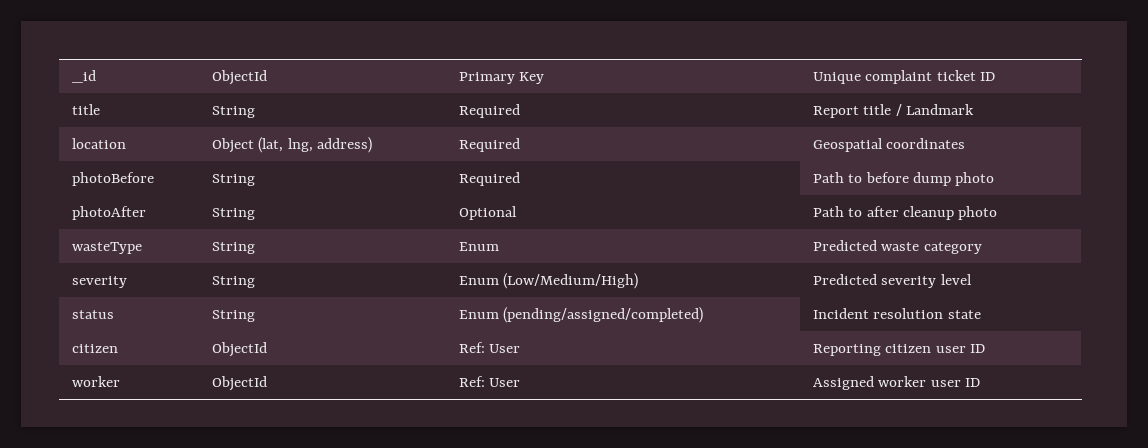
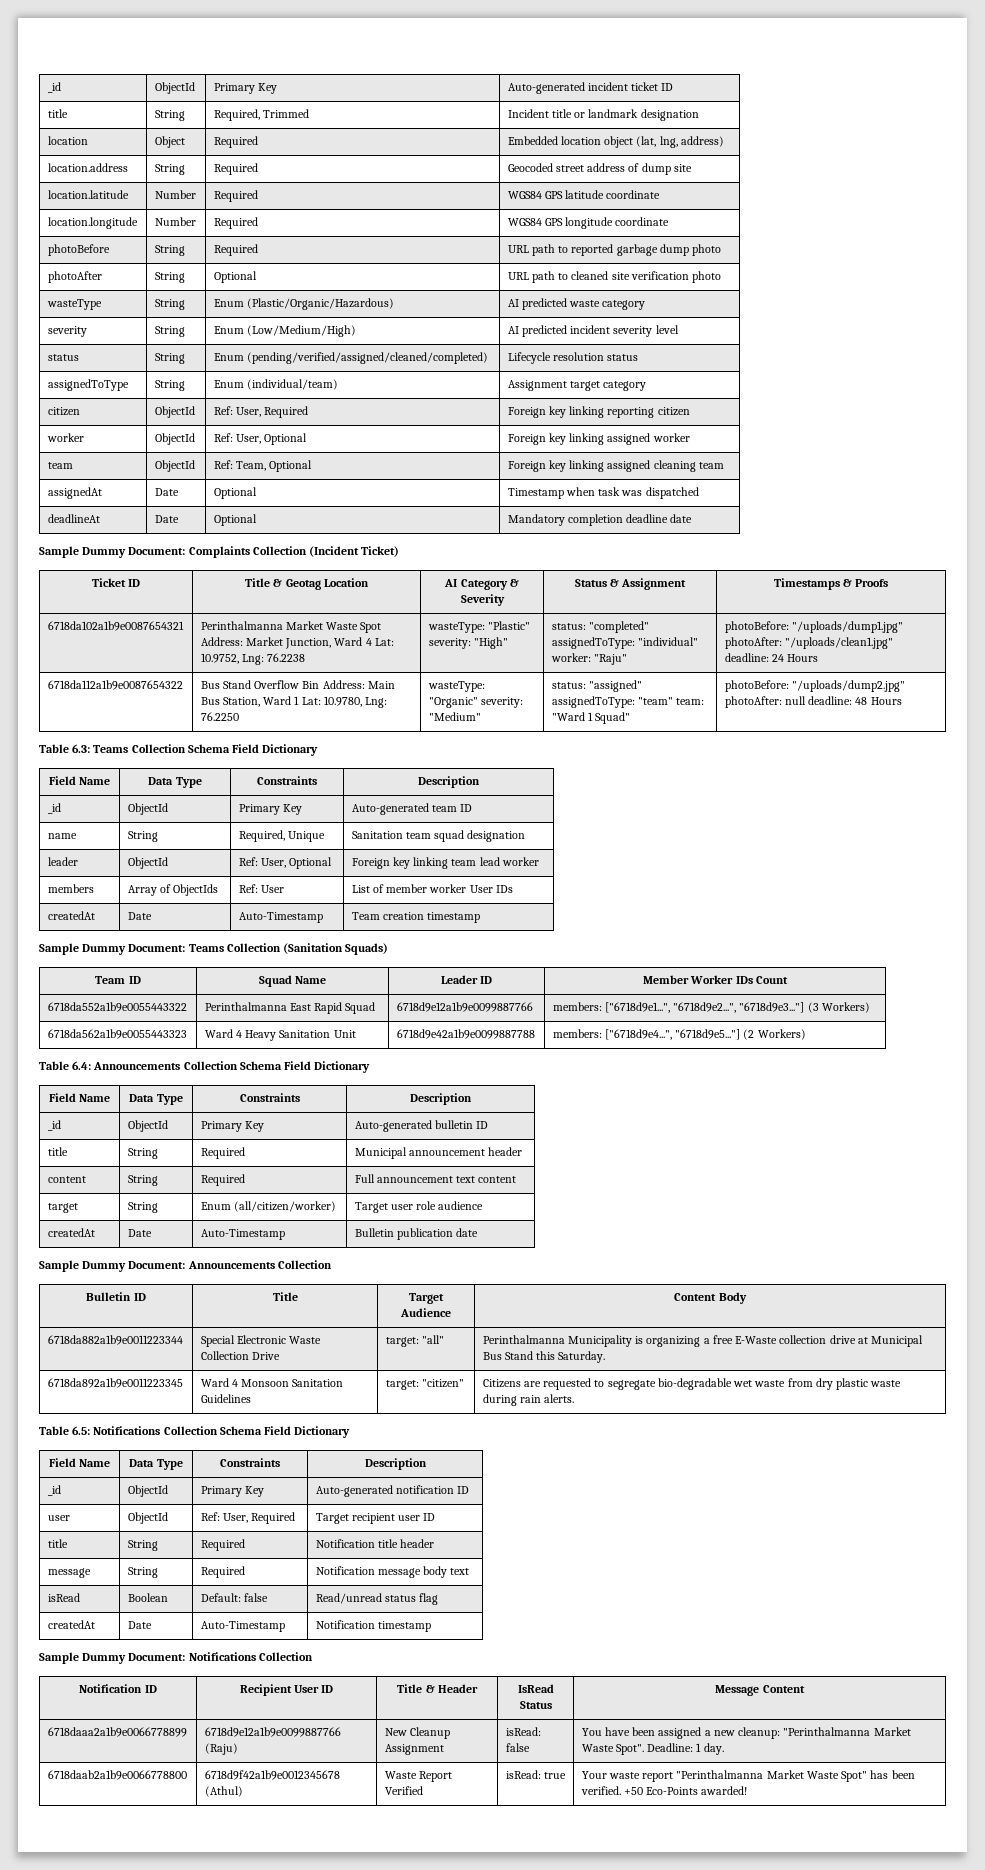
[71,70,96,83] [211,70,267,85] [458,72,545,84] [812,70,933,84] _id | ObjectId | Primary Key | Unique complaint -> [47,82,61,93] [154,82,195,94] [213,83,277,94] [507,82,628,94] _id | ObjectId | Primary Key | Auto-generated incident
[458,104,520,118] [812,104,974,118] [71,138,126,149] [211,138,254,153] Required | Report title / Landmark // location | Object -> [213,109,309,121] [507,109,699,121] [47,136,88,145] [154,136,185,148] [213,136,258,148] [507,136,634,148] Required, Trimmed | Incident title or landmark designation // location | Object | Required | Embedded location object
[458,138,520,152] [812,138,966,152] [71,172,154,186] [211,174,255,186] [458,172,520,186] [812,172,909,183] | Required | Geospatial coordinates // photoBefore | String | Required | Path to before -> [47,163,128,172] [154,164,185,175] [213,163,258,175] [507,163,692,175] [47,190,129,199] [154,190,196,199] [213,190,258,202] [507,190,661,199] [47,217,138,229] [154,217,196,226] [213,217,258,229] [507,217,670,229] [47,244,110,256] [154,245,185,256] [213,244,258,256] [507,244,658,256] // location.address | String | Required | Geocoded street address of dump site // location.latitude | Number | Required | WGS84 GPS latitude coordinate // location.longitude | Number | Required | WGS84 GPS longitude coordinate // photoBefore | String | Required | URL path to reported garbage
[812,206,954,220] Path to after cleanup -> [507,271,689,283] URL path to cleaned site verification
[812,240,877,251] | Predicted -> [246,298,394,310] [507,298,567,310] (Plastic/Organic/Hazardous) | AI predicted
[812,274,877,285] Predicted -> [507,325,611,337] AI predicted incident
[503,307,704,323] [812,308,981,319] [71,344,118,353] [211,342,267,357] [458,342,521,353] [812,344,985,356] (pending/assigned/completed) | Incident resolution state // citizen | ObjectId | Ref: User | Reporting citizen user ID -> [246,352,488,364] [507,352,639,364] [47,379,129,391] [154,380,185,391] [213,379,338,390] [507,380,647,391] [47,407,80,416] [154,406,195,418] [213,406,309,418] [507,406,690,418] (pending/verified/assigned/cleaned/completed) | Lifecycle resolution status // assignedToType | String | Enum (individual/team) | Assignment target category // citizen | ObjectId | Ref: User, Required | Foreign key linking reporting citizen
[489,378,521,387] [812,376,980,390] User | Assigned worker user ID -> [235,433,308,445] [507,433,690,445] [47,462,73,469] [154,460,195,472] [213,460,313,472] [507,460,724,472] [47,487,102,499] [154,488,179,496] [213,487,257,499] [507,487,699,499] [47,514,100,523] [154,515,179,523] [213,514,257,526] [507,514,693,526] [39,546,400,558] [91,578,141,587] [245,578,369,590] [444,579,519,590] [460,594,505,606] [574,578,687,590] [773,578,889,590] [47,621,184,631] [200,621,382,633] [200,637,394,649] [200,653,306,665] [427,621,530,633] [428,637,508,649] [551,621,649,633] [551,637,698,649] [550,653,627,665] [724,621,903,633] [724,637,893,649] [724,653,819,662] [47,680,183,690] [200,680,395,689] [200,696,388,708] [200,712,239,721] [427,681,485,692] [428,697,523,708] [428,712,481,721] [551,680,642,692] [551,696,705,708] [551,712,631,724] [724,680,905,692] [724,696,902,708] [39,744,319,756] [48,776,111,785] [148,777,202,788] [257,776,317,785] [418,776,480,788] [47,803,61,814] [127,803,168,815] [238,804,302,815] [351,803,473,815] [47,833,77,839] [127,831,158,842] [238,830,325,842] [351,830,526,842] [47,857,78,866] [127,857,168,869] [238,857,333,869] [351,857,539,869] [47,884,94,893] [127,884,219,896] [238,884,284,893] [351,884,513,893] [47,911,95,920] [127,912,152,920] [238,912,323,923] [351,912,481,923] [39,943,389,955] [95,976,141,984] [258,975,327,987] [440,975,493,984] [643,975,788,984] [47,1002,187,1012] [204,1002,376,1014] [396,1002,533,1012] [552,1002,870,1013] [47,1029,187,1039] [204,1029,356,1041] [396,1029,535,1039] [552,1029,806,1040] [39,1061,371,1073] [48,1093,111,1102] [129,1094,183,1105] [239,1093,300,1102] [410,1093,472,1105] [47,1120,61,1131] [127,1120,168,1132] [200,1121,264,1132] [354,1120,489,1132] [47,1147,68,1156] [127,1148,158,1159] [200,1147,245,1159] [354,1147,523,1159] [47,1176,86,1183] [127,1175,158,1186] [200,1174,245,1186] [354,1174,517,1183] [47,1203,78,1213] [127,1202,158,1213] [200,1201,336,1212] [354,1201,484,1213] [47,1228,95,1237] [127,1229,152,1237] [200,1229,285,1240] [354,1228,479,1240] [39,1260,332,1272] [86,1292,146,1301] [272,1292,298,1301] [409,1293,444,1304] [400,1308,451,1317] [674,1292,747,1304] [47,1335,183,1345] [200,1335,322,1347] [200,1351,280,1360] [385,1335,444,1347] [482,1335,924,1347] [482,1351,606,1363] [47,1378,183,1388] [200,1378,344,1387] [200,1394,251,1403] [385,1379,464,1390] [482,1378,902,1390] [482,1394,575,1406] [39,1426,351,1438] [48,1458,111,1467] [129,1459,183,1470] [220,1458,280,1467] [364,1458,427,1470] [47,1485,61,1496] [127,1485,168,1497] [200,1486,264,1497] [315,1485,470,1497] [47,1515,70,1521] [127,1512,168,1524] [200,1512,296,1524] [315,1513,436,1524] [47,1539,68,1548] [127,1540,158,1551] [200,1539,245,1551] [315,1539,435,1548] [47,1568,91,1578] [127,1567,158,1578] [200,1566,245,1578] [315,1566,470,1578] [47,1593,80,1602] [127,1593,168,1602] [200,1593,268,1602] [315,1593,439,1605] [47,1620,95,1629] [127,1621,152,1629] [200,1621,285,1632] [315,1620,431,1632] [39,1652,313,1664] [79,1684,157,1693] [239,1684,334,1696] [397,1684,478,1693] [517,1684,554,1693] [519,1701,552,1709] [715,1685,805,1696] [47,1727,187,1737] [204,1727,341,1737] [204,1743,238,1755] [384,1727,450,1739] [384,1744,444,1755] [505,1727,541,1736] [505,1743,530,1752] [581,1727,911,1739] [581,1743,724,1755] [47,1770,187,1780] [204,1770,340,1780] [204,1786,243,1797] [384,1771,452,1782] [384,1786,423,1795] [505,1770,566,1779] [581,1770,915,1782] [580,1786,748,1795] User, Optional | Foreign key linking assigned worker // team | ObjectId | Ref: Team, Optional | Foreign key linking assigned cleaning team // assignedAt | Date | Optional | Timestamp when task was dispatched // deadlineAt | Date | Optional | Mandatory completion deadline date // Sample Dummy Document: Complaints Collection (Incident Ticket) // Ticket ID | Title & Geotag Location | AI Category & Severity | Status & Assignment | Timestamps & Proofs // 6718da102a1b9e0087654321 | Perinthalmanna Market Waste Spot Address: Market Junction, Ward 4 Lat: 10.9752, Lng: 76.2238 | wasteType: "Plastic" severity: "High" | status: "completed" assignedToType: "individual" worker: "Raju" | photoBefore: "/uploads/dump1.jpg" photoAfter: "/uploads/clean1.jpg" deadline: 24 Hours // 6718da112a1b9e0087654322 | Bus Stand Overflow Bin Address: Main Bus Station, Ward 1 Lat: 10.9780, Lng: 76.2250 | wasteType: "Organic" severity: "Medium" | status: "assigned" assignedToType: "team" team: "Ward 1 Squad" | photoBefore: "/uploads/dump2.jpg" photoAfter: null deadline: 48 Hours // Table 6.3: Teams Collection Schema Field Dictionary // Field Name | Data Type | Constraints | Description // _id | ObjectId | Primary Key | Auto-generated team ID // name | String | Required, Unique | Sanitation team squad designation // leader | ObjectId | Ref: User, Optional | Foreign key linking team lead worker // members | Array of ObjectIds | Ref: User | List of member worker User IDs // createdAt | Date | Auto-Timestamp | Team creation timestamp // Sample Dummy Document: Teams Collection (Sanitation Squads) // Team ID | Squad Name | Leader ID | Member Worker IDs Count // 6718da552a1b9e0055443322 | Perinthalmanna East Rapid Squad | 6718d9e12a1b9e0099887766 | members: ["6718d9e1...", "6718d9e2...", "6718d9e3..."] (3 Workers) // 6718da562a1b9e0055443323 | Ward 4 Heavy Sanitation Unit | 6718d9e42a1b9e0099887788 | members: ["6718d9e4...", "6718d9e5..."] (2 Workers) // Table 6.4: Announcements Collection Schema Field Dictionary // Field Name | Data Type | Constraints | Description // _id | ObjectId | Primary Key | Auto-generated bulletin ID // title | String | Required | Municipal announcement header // content | String | Required | Full announcement text content // target | String | Enum (all/citizen/worker) | Target user role audience // createdAt | Date | Auto-Timestamp | Bulletin publication date // Sample Dummy Document: Announcements Collection // Bulletin ID | Title | Target Audience | Content Body // 6718da882a1b9e0011223344 | Special Electronic Waste Collection Drive | target: "all" | Perinthalmanna Municipality is organizing a free E-Waste collection drive at Municipal Bus Stand this Saturday. // 6718da892a1b9e0011223345 | Ward 4 Monsoon Sanitation Guidelines | target: "citizen" | Citizens are requested to segregate bio-degradable wet waste from dry plastic waste during rain alerts. // Table 6.5: Notifications Collection Schema Field Dictionary // Field Name | Data Type | Constraints | Description // _id | ObjectId | Primary Key | Auto-generated notification ID // user | ObjectId | Ref: User, Required | Target recipient user ID // title | String | Required | Notification title header // message | String | Required | Notification message body text // isRead | Boolean | Default: false | Read/unread status flag // createdAt | Date | Auto-Timestamp | Notification timestamp // Sample Dummy Document: Notifications Collection // Notification ID | Recipient User ID | Title & Header | IsRead Status | Message Content // 6718daaa2a1b9e0066778899 | 6718d9e12a1b9e0099887766 (Raju) | New Cleanup Assignment | isRead: false | You have been assigned a new cleanup: "Perinthalmanna Market Waste Spot". Deadline: 1 day. // 6718daab2a1b9e0066778800 | 6718d9f42a1b9e0012345678 (Athul) | Waste Report Verified | isRead: true | Your waste report "Perinthalmanna Market Waste Spot" has been verified. +50 Eco-Points awarded!

